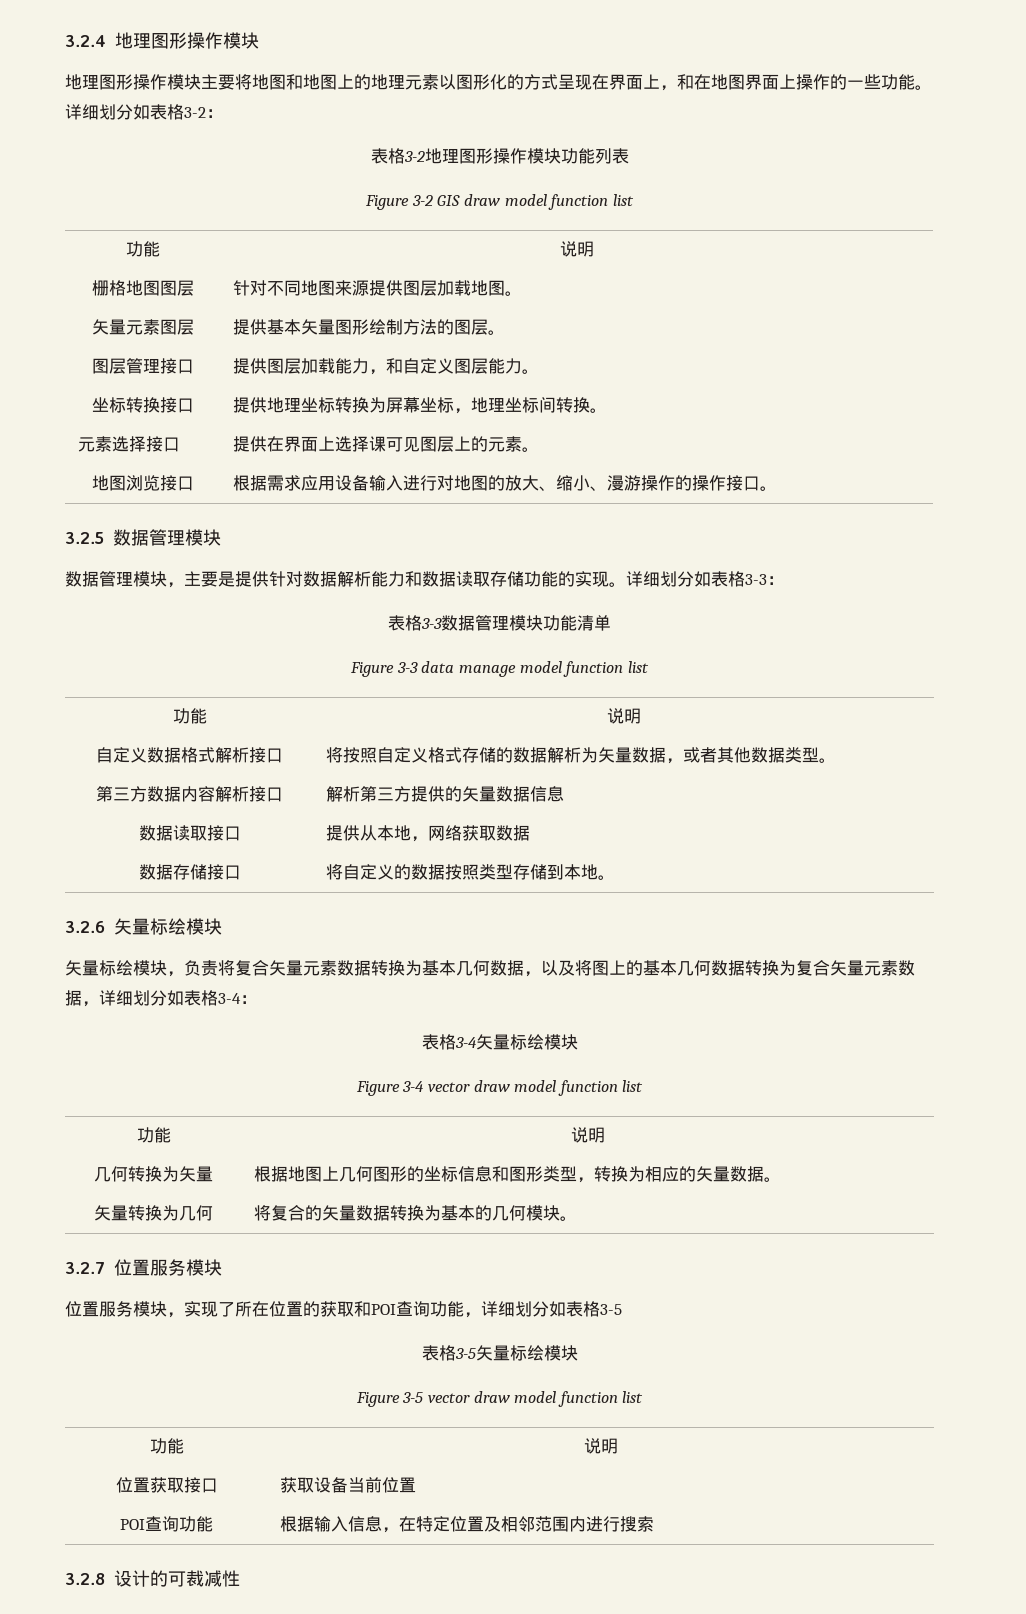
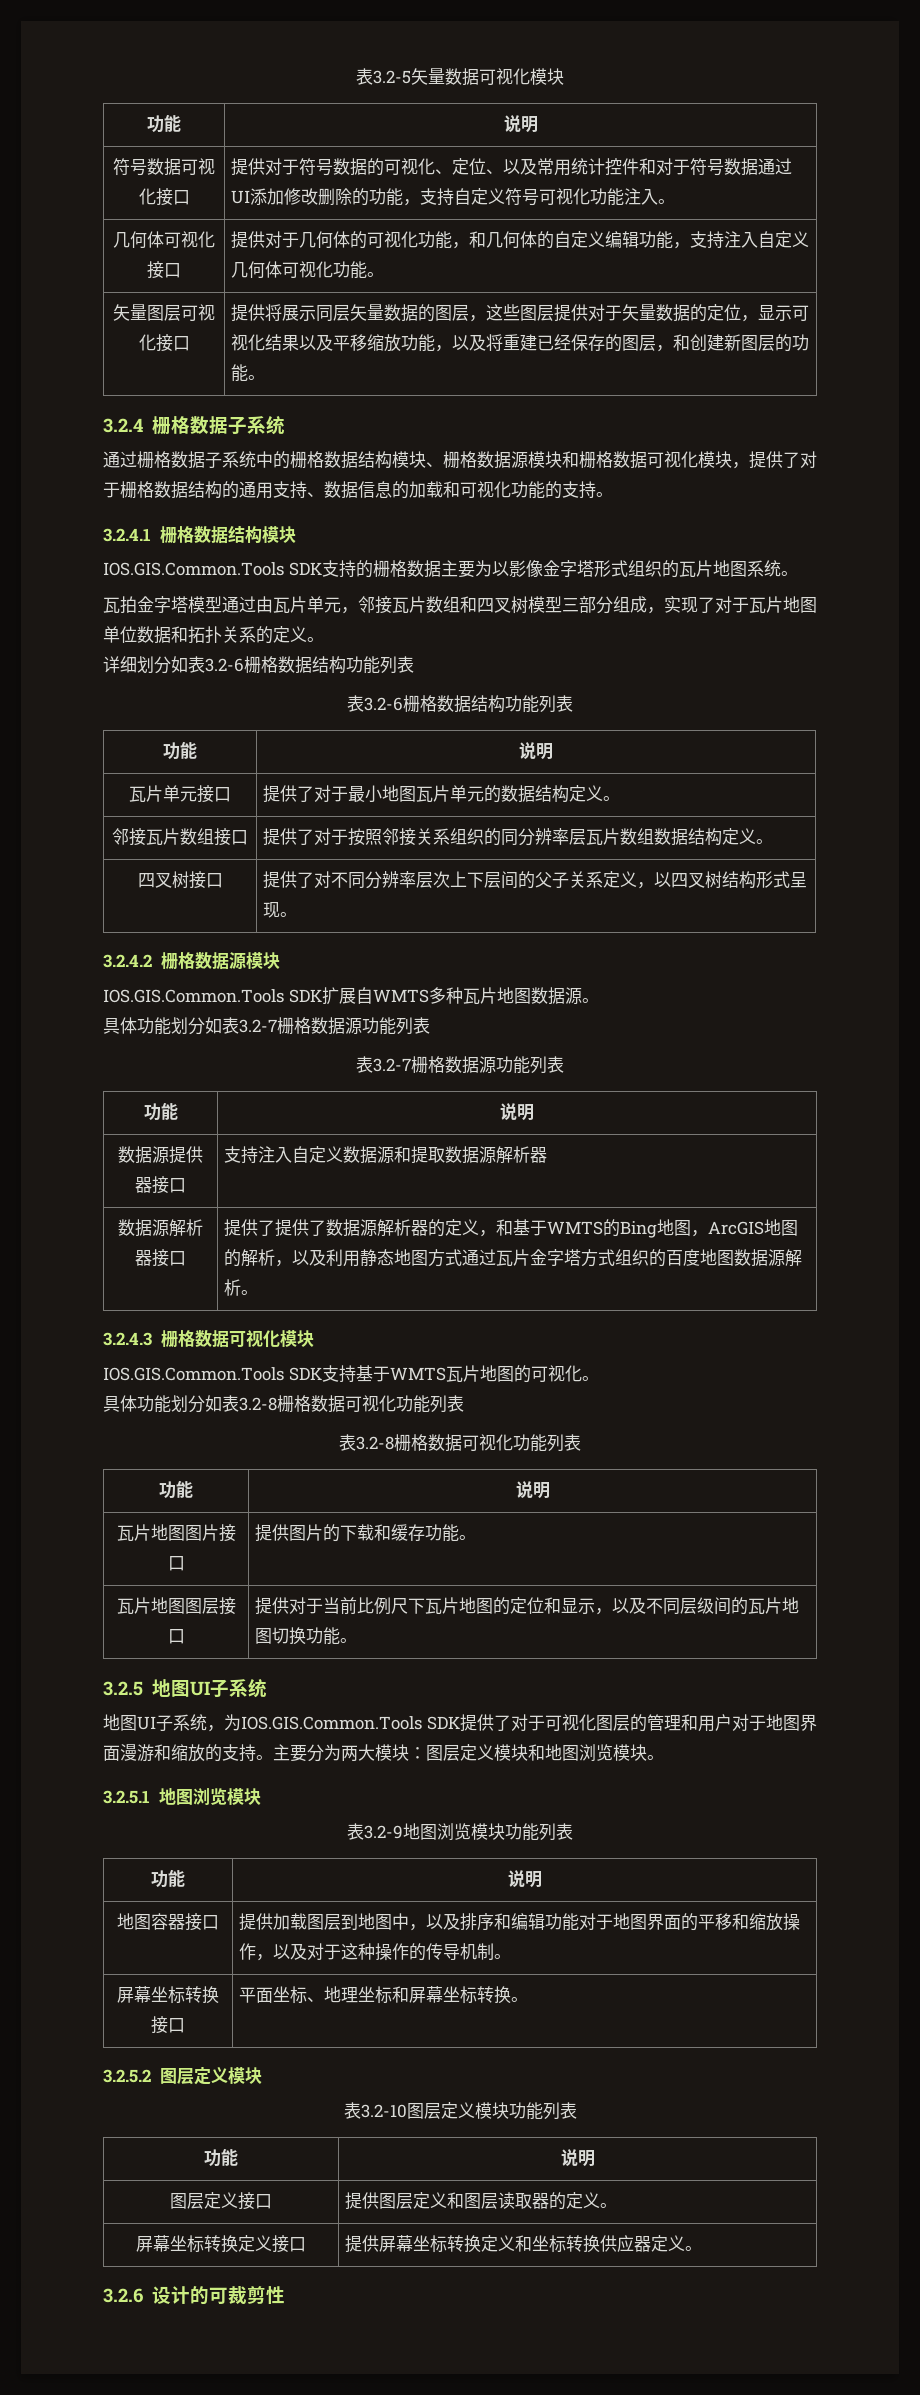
[65,32,259,49] [65,74,932,91] [65,104,223,120] [370,148,629,164] [365,194,634,210] [126,241,160,257] [559,241,594,257] [92,280,194,296] [232,280,522,296] [92,319,194,335] [232,319,505,335] [92,358,160,374] 3.2.4地理图形操作模块 // 地理图形操作模块主要将地图和地图上的地理元素以图形化的方式呈现在界面上，和在地图界面上操作的一些功能。详细划分如表格3-2： // 表格3-2地理图形操作模块功能列表 // Figure 3-2 GIS draw model function list // 功能 | 说明 // 栅格地图图层 | 针对不同地图来源提供图层加载地图。 // 矢量元素图层 | 提供基本矢量图形绘制方法的图层。 // 图层管理 -> [356,68,564,86] [147,114,181,133] [503,115,538,133] [113,158,215,176] [138,188,190,206] [230,158,792,176] [230,188,675,206] [113,231,215,248] [147,261,181,279] [230,231,809,249] [230,261,384,279] [113,304,215,321] [138,334,190,352] [230,304,809,322] [230,334,809,352] [230,364,265,382] [103,415,285,435] [103,451,817,469] [103,481,613,499] [103,525,296,544] [103,560,798,578] [103,596,817,614] [103,626,324,644] [103,656,414,674] [347,695,573,713] [163,741,197,760] [519,742,553,760] [129,785,231,803] [262,785,620,803] [112,828,248,846] [262,828,773,846] [137,871,223,889] [262,871,807,889] [262,902,297,918] [103,952,280,970] [103,987,599,1005] [103,1017,430,1035] [356,1056,564,1074] [143,1102,178,1121] [500,1103,534,1121] [118,1146,203,1164] [135,1176,186,1194] [223,1146,547,1164] [118,1219,203,1237] [135,1249,186,1267] [223,1219,798,1238] [223,1249,802,1267] [223,1279,258,1296] [103,1330,314,1348] [103,1365,599,1383] [103,1395,464,1413] [339,1434,581,1452] [159,1480,193,1499] [515,1481,550,1499] [116,1524,236,1542] [167,1556,185,1571] [254,1524,476,1542] [116,1597,236,1615] [167,1629,185,1644] [254,1597,799,1615] [254,1627,357,1645] [103,1678,267,1698] [103,1714,817,1732] [103,1744,664,1762] [103,1788,261,1806] [347,1823,573,1841] [151,1869,185,1888] [507,1870,542,1888] [117,1913,219,1931] [238,1913,800,1931] [238,1943,511,1961] [117,1986,219,2004] [151,2016,185,2034] [238,1986,528,2004] [103,2067,262,2085] [343,2102,577,2120] [204,2148,238,2167] [560,2149,595,2167] [170,2192,238,2209] 表3.2-5矢量数据可视化模块 // 功能 | 说明 // 符号数据可视化接口 | 提供对于符号数据的可视化、定位、以及常用统计控件和对于符号数据通过UI添加修改删除的功能，支持自定义符号可视化功能注入。 // 几何体可视化接口 | 提供对于几何体的可视化功能，和几何体的自定义编辑功能，支持注入自定义几何体可视化功能。 // 矢量图层可视化接口 | 提供将展示同层矢量数据的图层，这些图层提供对于矢量数据的定位，显示可视化结果以及平移缩放功能，以及将重建已经保存的图层，和创建新图层的功能。 // 3.2.4栅格数据子系统 // 通过栅格数据子系统中的栅格数据结构模块、栅格数据源模块和栅格数据可视化模块，提供了对于栅格数据结构的通用支持、数据信息的加载和可视化功能的支持。 // 3.2.4.1栅格数据结构模块 // IOS.GIS.Common.Tools SDK支持的栅格数据主要为以影像金字塔形式组织的瓦片地图系统。 // 瓦拍金字塔模型通过由瓦片单元，邻接瓦片数组和四叉树模型三部分组成，实现了对于瓦片地图单位数据和拓扑关系的定义。 // 详细划分如表3.2-6栅格数据结构功能列表 // 表3.2-6栅格数据结构功能列表 // 功能 | 说明 // 瓦片单元接口 | 提供了对于最小地图瓦片单元的数据结构定义。 // 邻接瓦片数组接口 | 提供了对于按照邻接关系组织的同分辨率层瓦片数组数据结构定义。 // 四叉树接口 | 提供了对不同分辨率层次上下层间的父子关系定义，以四叉树结构形式呈现。 // 3.2.4.2栅格数据源模块 // IOS.GIS.Common.Tools SDK扩展自WMTS多种瓦片地图数据源。 // 具体功能划分如表3.2-7栅格数据源功能列表 // 表3.2-7栅格数据源功能列表 // 功能 | 说明 // 数据源提供器接口 | 支持注入自定义数据源和提取数据源解析器 // 数据源解析器接口 | 提供了提供了数据源解析器的定义，和基于WMTS的Bing地图，ArcGIS地图的解析，以及利用静态地图方式通过瓦片金字塔方式组织的百度地图数据源解析。 // 3.2.4.3栅格数据可视化模块 // IOS.GIS.Common.Tools SDK支持基于WMTS瓦片地图的可视化。 // 具体功能划分如表3.2-8栅格数据可视化功能列表 // 表3.2-8栅格数据可视化功能列表 // 功能 | 说明 // 瓦片地图图片接口 | 提供图片的下载和缓存功能。 // 瓦片地图图层接口 | 提供对于当前比例尺下瓦片地图的定位和显示，以及不同层级间的瓦片地图切换功能。 // 3.2.5地图UI子系统 // 地图UI子系统，为IOS.GIS.Common.Tools SDK提供了对于可视化图层的管理和用户对于地图界面漫游和缩放的支持。主要分为两大模块：图层定义模块和地图浏览模块。 // 3.2.5.1地图浏览模块 // 表3.2-9地图浏览模块功能列表 // 功能 | 说明 // 地图容器接口 | 提供加载图层到地图中，以及排序和编辑功能对于地图界面的平移和缩放操作，以及对于这种操作的传导机制。 // 屏幕坐标转换接口 | 平面坐标、地理坐标和屏幕坐标转换。 // 3.2.5.2图层定义模块 // 表3.2-10图层定义模块功能列表 // 功能 | 说明 // 图层定义
[300,358,539,375] [92,397,194,413] [232,397,607,414] [77,436,180,452] [232,436,539,452] [92,475,194,491] [232,475,777,491] [65,529,221,546] [65,571,784,588] [388,615,611,631] [350,661,649,677] [172,708,207,724] [606,708,641,724] [96,747,283,763] [325,747,836,764] [96,786,283,802] [325,786,564,802] [138,825,241,841] [325,825,530,842] [138,864,241,880] [325,864,615,880] [65,918,222,935] [65,960,915,977] [65,990,257,1007] [421,1034,578,1050] [355,1080,644,1096] [136,1127,171,1143] [570,1127,605,1143] [94,1166,213,1182] [253,1166,781,1183] [94,1205,213,1221] [253,1205,577,1221] [65,1259,222,1276] [65,1301,622,1318] [421,1345,578,1361] [355,1391,644,1407] [149,1438,184,1454] [583,1438,618,1454] [115,1477,218,1493] [279,1477,416,1493] [120,1516,213,1532] [279,1516,654,1533] [65,1573,105,1585] 加载能力，和自定义图层能力。 // 坐标转换接口 | 提供地理坐标转换为屏幕坐标，地理坐标间转换。 // 元素选择接口 | 提供在界面上选择课可见图层上的元素。 // 地图浏览接口 | 根据需求应用设备输入进行对地图的放大、缩小、漫游操作的操作接口。 // 3.2.5数据管理模块 // 数据管理模块，主要是提供针对数据解析能力和数据读取存储功能的实现。详细划分如表格3-3： // 表格3-3数据管理模块功能清单 // Figure 3-3 data manage model function list // 功能 | 说明 // 自定义数据格式解析接口 | 将按照自定义格式存储的数据解析为矢量数据，或者其他数据类型。 // 第三方数据内容解析接口 | 解析第三方提供的矢量数据信息 // 数据读取接口 | 提供从本地，网络获取数据 // 数据存储接口 | 将自定义的数据按照类型存储到本地。 // 3.2.6矢量标绘模块 // 矢量标绘模块，负责将复合矢量元素数据转换为基本几何数据，以及将图上的基本几何数据转换为复合矢量元素数据，详细划分如表格3-4： // 表格3-4矢量标绘模块 // Figure 3-4 vector draw model function list // 功能 | 说明 // 几何转换为矢量 | 根据地图上几何图形的坐标信息和图形类型，转换为相应的矢量数据。 // 矢量转换为几何 | 将复合的矢量数据转换为基本的几何模块。 // 3.2.7位置服务模块 // 位置服务模块，实现了所在位置的获取和POI查询功能，详细划分如表格3-5 // 表格3-5矢量标绘模块 // Figure 3-5 vector draw model function list // 功能 | 说明 // 位置获取接口 | 获取设备当前位置 // POI查询功能 | 根据输入信息，在特定位置及相邻范围内进行搜索 // 3.2.8 -> [412,2192,617,2210] [136,2235,306,2253] [344,2235,702,2253] [103,2288,143,2303] 定义和图层读取器的定义。 // 屏幕坐标转换定义接口 | 提供屏幕坐标转换定义和坐标转换供应器定义。 // 3.2.6
[203,1570,222,1587] 减 -> [246,2286,266,2304] 剪

